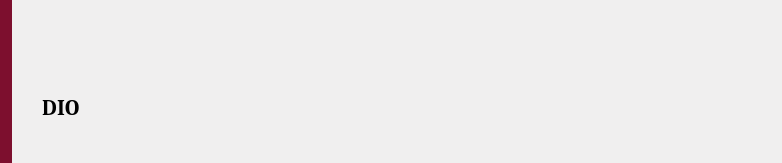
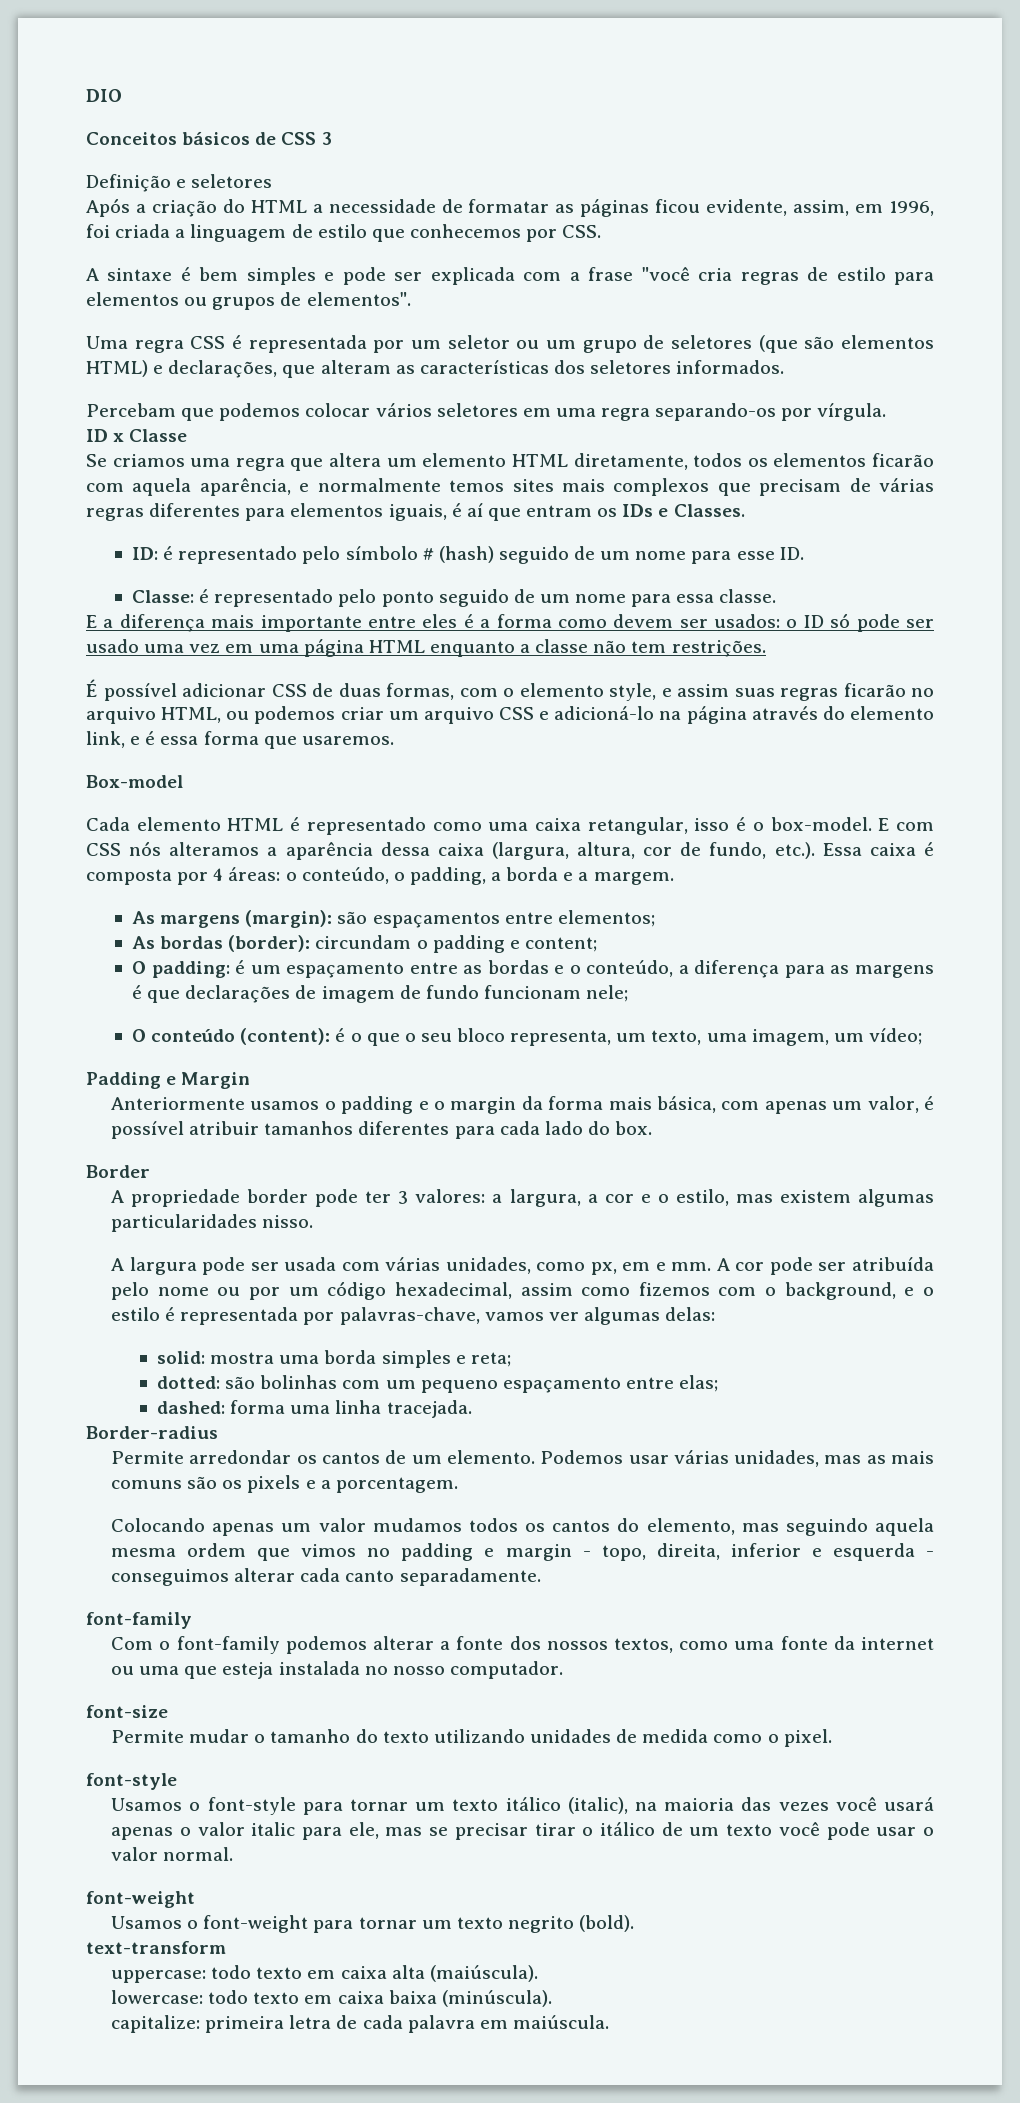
(79, 107) none -> [86,131,332,145] [86,174,273,192] [86,198,934,217] [86,224,602,242] [86,267,935,285] [86,292,411,310] [86,335,934,353] [86,360,785,378] [86,403,887,421] [86,429,188,442] [86,453,934,471] [86,478,934,496] [86,503,745,521] [131,546,804,564] [131,589,777,607] [86,613,935,632] [86,639,766,657] [86,679,934,701] [86,706,934,724] [86,731,394,749] [86,775,183,788] [86,817,934,835] [86,841,934,860] [86,867,674,885] [131,910,655,928] [131,935,597,953] [131,960,934,978] [131,985,629,1003] [131,1028,922,1046] [86,1072,251,1089] [111,1096,934,1114] [111,1121,653,1139] [86,1165,150,1178] [111,1189,935,1207] [111,1214,314,1232] [111,1257,935,1275] [111,1281,935,1300] [111,1307,716,1325] [157,1350,511,1368] [157,1375,719,1393] [157,1400,472,1418] [86,1426,218,1439] [111,1450,935,1467] [111,1475,458,1493] [111,1518,935,1536] [111,1543,934,1561] [111,1568,541,1586] [86,1612,192,1629] [111,1636,935,1654] [111,1661,563,1679] [86,1705,168,1718] [111,1729,832,1747] [86,1773,177,1790] [111,1797,934,1815] [111,1822,934,1840] [111,1847,234,1861] [86,1891,195,1908] [111,1915,635,1933] [86,1941,226,1954] [111,1965,538,1983] [111,1990,552,2007] [111,2015,609,2033] // Conceitos básicos de CSS 3 // Definição e seletores // Após a criação do HTML a necessidade de formatar as páginas ficou evidente, assim, em 1996, foi criada a linguagem de estilo que conhecemos por CSS. // A sintaxe é bem simples e pode ser explicada com a frase "você cria regras de estilo para elementos ou grupos de elementos". // Uma regra CSS é representada por um seletor ou um grupo de seletores (que são elementos HTML) e declarações, que alteram as características dos seletores informados. // Percebam que podemos colocar vários seletores em uma regra separando-os por vírgula. // ID x Classe // Se criamos uma regra que altera um elemento HTML diretamente, todos os elementos ficarão com aquela aparência, e normalmente temos sites mais complexos que precisam de várias regras diferentes para elementos iguais, é aí que entram os IDs e Classes. // ID: é representado pelo símbolo # (hash) seguido de um nome para esse ID. // Classe: é representado pelo ponto seguido de um nome para essa classe. // E a diferença mais importante entre eles é a forma como devem ser usados: o ID só pode ser usado uma vez em uma página HTML enquanto a classe não tem restrições. // É possível adicionar CSS de duas formas, com o elemento style, e assim suas regras ficarão no arquivo HTML, ou podemos criar um arquivo CSS e adicioná-lo na página através do elemento link, e é essa forma que usaremos. // Box-model // Cada elemento HTML é representado como uma caixa retangular, isso é o box-model. E com CSS nós alteramos a aparência dessa caixa (largura, altura, cor de fundo, etc.). Essa caixa é composta por 4 áreas: o conteúdo, o padding, a borda e a margem. // As margens (margin): são espaçamentos entre elementos; // As bordas (border): circundam o padding e content; // O padding: é um espaçamento entre as bordas e o conteúdo, a diferença para as margens é que declarações de imagem de fundo funcionam nele; // O conteúdo (content): é o que o seu bloco representa, um texto, uma imagem, um vídeo; // Padding e Margin // Anteriormente usamos o padding e o margin da forma mais básica, com apenas um valor, é possível atribuir tamanhos diferentes para cada lado do box. // Border // A propriedade border pode ter 3 valores: a largura, a cor e o estilo, mas existem algumas particularidades nisso. // A largura pode ser usada com várias unidades, como px, em e mm. A cor pode ser atribuída pelo nome ou por um código hexadecimal, assim como fizemos com o background, e o estilo é representada por palavras-chave, vamos ver algumas delas: // solid: mostra uma borda simples e reta; // dotted: são bolinhas com um pequeno espaçamento entre elas; // dashed: forma uma linha tracejada. // Border-radius // Permite arredondar os cantos de um elemento. Podemos usar várias unidades, mas as mais comuns são os pixels e a porcentagem. // Colocando apenas um valor mudamos todos os cantos do elemento, mas seguindo aquela mesma ordem que vimos no padding e margin - topo, direita, inferior e esquerda - conseguimos alterar cada canto separadamente. // font-family // Com o font-family podemos alterar a fonte dos nossos textos, como uma fonte da internet ou uma que esteja instalada no nosso computador. // font-size // Permite mudar o tamanho do texto utilizando unidades de medida como o pixel. // font-style // Usamos o font-style para tornar um texto itálico (italic), na maioria das vezes você usará apenas o valor italic para ele, mas se precisar tirar o itálico de um texto você pode usar o valor normal. // font-weight // Usamos o font-weight para tornar um texto negrito (bold). // text-transform // uppercase: todo texto em caixa alta (maiúscula). // lowercase: todo texto em caixa baixa (minúscula). // capitalize: primeira letra de cada palavra em maiúscula.

